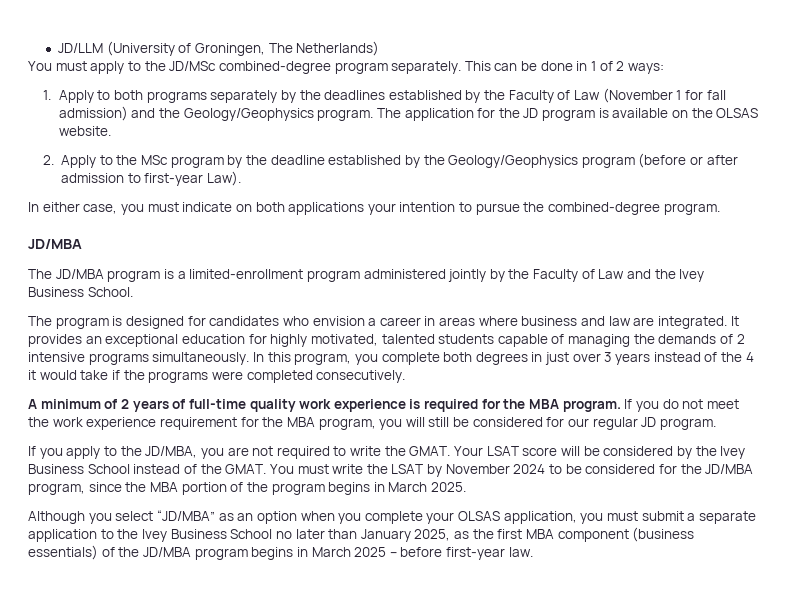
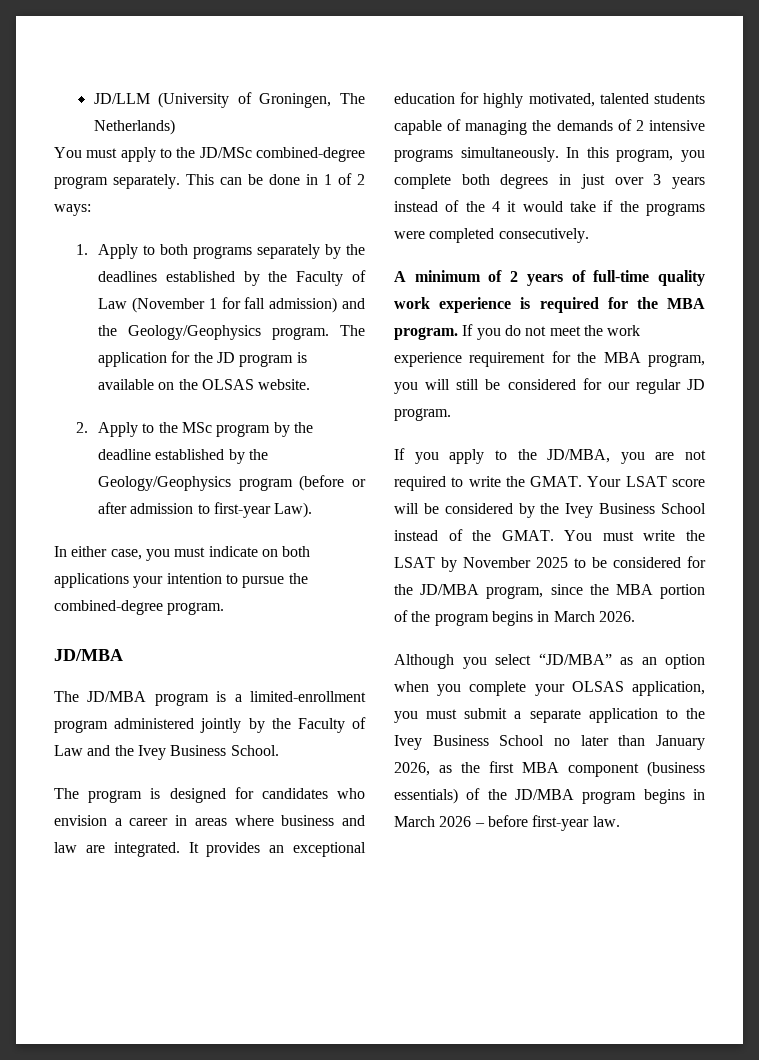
[513,464,546,474] 2024 -> [536,557,568,568] 2025
[431,482,467,492] 2025. -> [598,611,635,622] 2026.
[414,529,451,541] 2025, -> [394,762,430,776] 2026,
[354,547,387,557] 2025 -> [439,816,472,827] 2026

